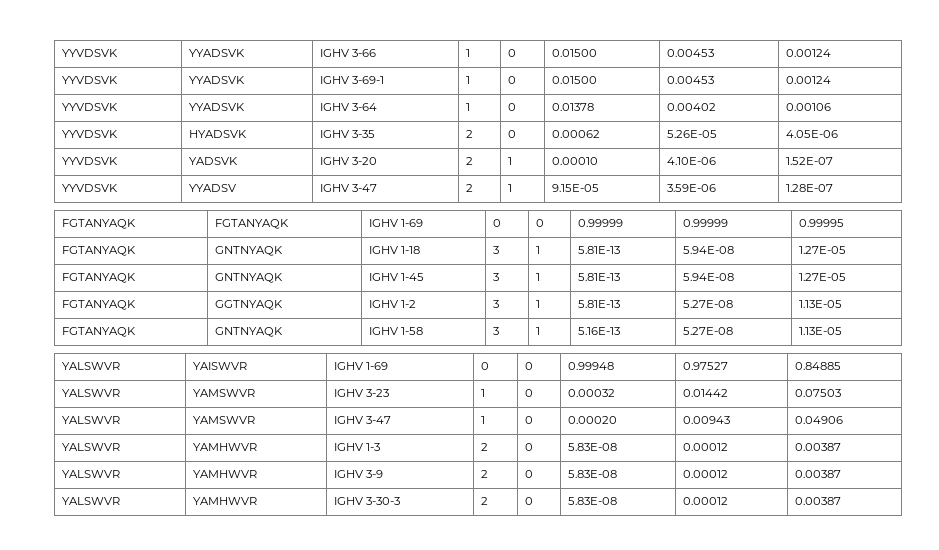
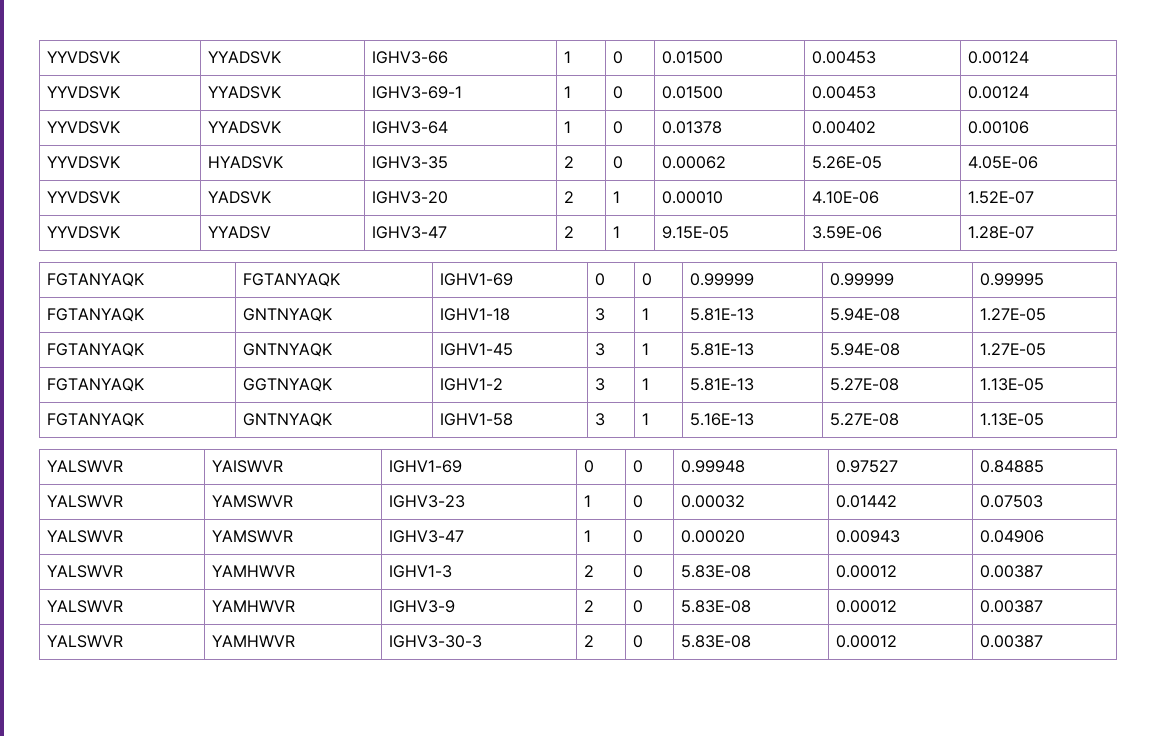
[61,49,118,57] [188,49,245,57] [319,49,376,57] [465,49,470,57] [507,49,516,57] [551,49,597,57] [666,49,714,57] [785,49,831,57] [61,76,118,84] [188,76,245,84] [319,76,384,84] [465,76,470,84] [507,76,516,84] [551,76,597,84] [666,76,714,84] [785,76,831,84] [61,103,118,111] [188,103,245,111] [319,103,377,111] YYVDSVK | YYADSVK | IGHV 3-66 | 1 | 0 | 0.01500 | 0.00453 | 0.00124 // YYVDSVK | YYADSVK | IGHV 3-69-1 | 1 | 0 | 0.01500 | 0.00453 | 0.00124 // YYVDSVK | YYADSVK | IGHV 3-64 -> [47,51,121,64] [208,51,282,64] [372,51,449,64] [564,51,572,63] [613,51,624,64] [662,51,724,64] [812,51,877,64] [968,51,1030,64] [47,86,121,99] [208,86,282,99] [372,86,463,99] [564,86,572,98] [613,86,624,99] [662,86,724,99] [812,86,877,99] [968,86,1030,99] [47,121,121,134] [208,121,282,134] [372,121,449,134] YYVDSVK | YYADSVK | IGHV3-66 | 1 | 0 | 0.01500 | 0.00453 | 0.00124 // YYVDSVK | YYADSVK | IGHV3-69-1 | 1 | 0 | 0.01500 | 0.00453 | 0.00124 // YYVDSVK | YYADSVK | IGHV3-64
[319,130,375,138] IGHV 3-35 -> [372,156,449,169] IGHV3-35
[319,157,377,165] IGHV 3-20 -> [372,191,449,204] IGHV3-20
[319,184,377,192] IGHV 3-47 -> [372,226,448,239] IGHV3-47
[368,219,423,227] IGHV 1-69 -> [440,273,514,286] IGHV1-69
[368,246,420,254] IGHV 1-18 -> [440,308,511,321] IGHV1-18
[368,273,424,281] IGHV 1-45 -> [440,343,514,356] IGHV1-45
[368,300,416,308] IGHV 1-2 -> [440,378,504,391] IGHV1-2
[368,327,423,335] IGHV 1-58 -> [440,413,514,426] IGHV1-58
[333,362,388,370] IGHV 1-69 -> [389,460,463,473] IGHV1-69
[333,389,389,397] IGHV 3-23 -> [389,495,466,508] IGHV3-23
[333,416,391,424] IGHV 3-47 -> [389,530,465,543] IGHV3-47
[333,443,380,451] [480,443,488,451] [524,443,533,451] [567,443,617,451] [682,443,728,451] [794,443,841,451] [61,470,120,478] [192,470,257,478] [333,470,383,478] [480,470,488,478] [524,470,533,478] [567,470,617,478] [682,470,728,478] [794,470,841,478] [61,497,120,505] [192,497,257,505] [333,497,400,505] IGHV 1-3 | 2 | 0 | 5.83E-08 | 0.00012 | 0.00387 // YALSWVR | YAMHWVR | IGHV 3-9 | 2 | 0 | 5.83E-08 | 0.00012 | 0.00387 // YALSWVR | YAMHWVR | IGHV 3-30-3 -> [389,565,453,578] [584,565,595,577] [633,565,644,578] [681,565,752,578] [836,565,898,578] [980,565,1044,578] [47,600,124,613] [212,600,296,612] [389,600,456,613] [584,600,595,612] [633,600,644,613] [681,600,752,613] [836,600,898,613] [980,600,1044,613] [47,635,124,648] [212,635,296,647] [389,635,483,648] IGHV1-3 | 2 | 0 | 5.83E-08 | 0.00012 | 0.00387 // YALSWVR | YAMHWVR | IGHV3-9 | 2 | 0 | 5.83E-08 | 0.00012 | 0.00387 // YALSWVR | YAMHWVR | IGHV3-30-3

